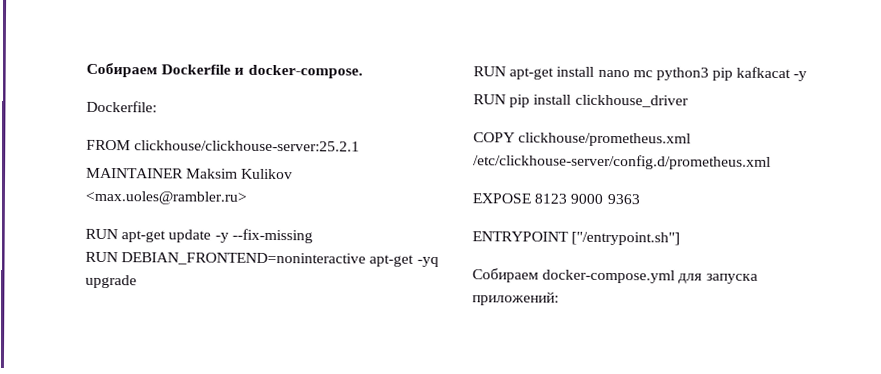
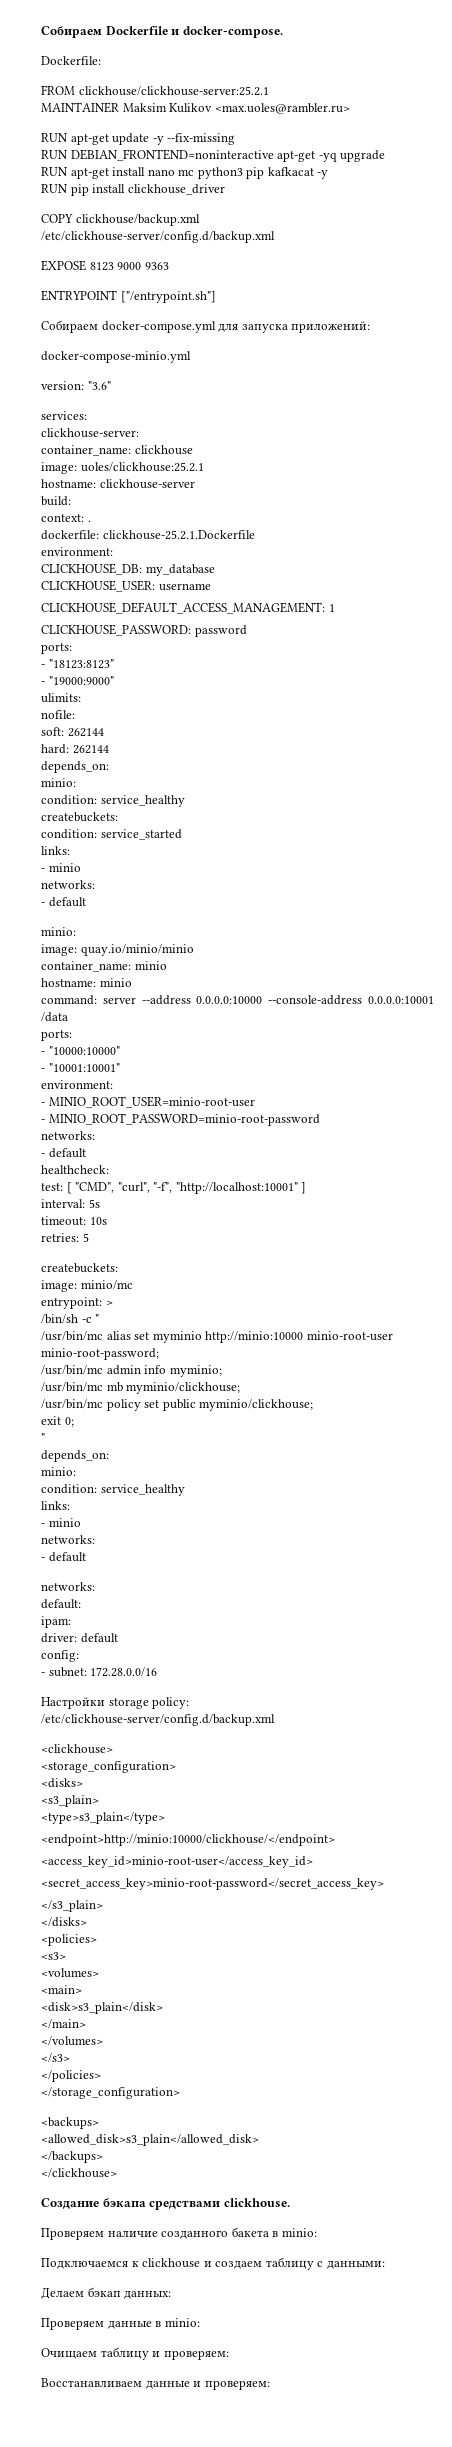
[518,132,692,147] [473,154,771,170] clickhouse/prometheus.xml /etc/clickhouse-server/config.d/prometheus.xml -> [75,214,200,226] [41,231,275,243] clickhouse/backup.xml /etc/clickhouse-server/config.d/backup.xml
(559, 298) none -> [41,351,191,363] [41,381,111,390] [41,411,87,420] [41,428,139,438] [41,445,193,456] [41,462,204,474] [41,479,195,489] [41,496,71,506] [41,514,91,522] [41,530,255,540] [41,547,113,556] [41,563,215,576] [41,580,211,592] [41,602,335,614] [41,624,247,637] [41,643,72,654] [41,659,114,669] [41,676,114,685] [41,693,81,703] [41,710,75,719] [41,727,104,737] [41,744,109,754] [41,761,109,773] [41,778,76,787] [41,795,185,807] [41,812,118,822] [41,829,182,840] [41,846,70,855] [41,863,81,872] [41,880,95,889] [41,897,86,907] [41,927,76,936] [41,944,194,956] [41,961,167,972] [41,978,132,987] [41,995,435,1005] [41,1012,68,1022] [41,1030,72,1041] [41,1046,120,1055] [41,1063,120,1072] [41,1080,113,1089] [41,1096,255,1108] [41,1113,320,1126] [41,1131,95,1140] [41,1148,86,1158] [41,1165,109,1174] [41,1182,307,1194] [41,1199,100,1208] [41,1216,107,1226] [41,1233,89,1242] [41,1263,118,1273] [41,1280,133,1292] [41,1297,113,1309] [41,1314,100,1324] [41,1331,393,1343] [41,1348,159,1360] [41,1365,222,1377] [41,1382,241,1394] [41,1399,314,1411] [41,1416,74,1427] [41,1433,45,1442] [41,1450,109,1462] [41,1467,76,1476] [41,1484,185,1496] [41,1501,70,1510] [41,1518,81,1527] [41,1535,95,1544] [41,1552,86,1562] [41,1582,95,1591] [41,1599,81,1609] [41,1616,71,1628] [41,1633,118,1643] [41,1650,79,1662] [41,1667,158,1677] [41,1697,190,1709] [41,1714,275,1726] [41,1744,113,1754] [41,1761,176,1773] [41,1778,83,1788] [41,1795,99,1807] [41,1812,165,1824] [41,1834,335,1846] [41,1856,313,1868] [41,1878,384,1890] [41,1900,103,1912] [41,1917,87,1927] [41,1934,97,1946] [41,1952,66,1960] [41,1968,99,1978] [41,1985,82,1994] [41,2002,163,2014] [41,2019,86,2029] [41,2036,103,2046] [41,2053,70,2063] [41,2070,101,2082] [41,2087,180,2099] [41,2117,99,2129] [41,2134,259,2146] [41,2151,103,2163] [41,2168,117,2178] [41,2198,290,2210] [41,2227,317,2240] [41,2257,385,2270] [41,2287,172,2299] [41,2318,200,2330] [41,2347,229,2360] [41,2378,270,2390] // docker-compose-minio.yml // version: "3.6" // services: // clickhouse-server: // container_name: clickhouse // image: uoles/clickhouse:25.2.1 // hostname: clickhouse-server // build: // context: . // dockerfile: clickhouse-25.2.1.Dockerfile // environment: // CLICKHOUSE_DB: my_database // CLICKHOUSE_USER: username // CLICKHOUSE_DEFAULT_ACCESS_MANAGEMENT: 1 // CLICKHOUSE_PASSWORD: password // ports: // - "18123:8123" // - "19000:9000" // ulimits: // nofile: // soft: 262144 // hard: 262144 // depends_on: // minio: // condition: service_healthy // createbuckets: // condition: service_started // links: // - minio // networks: // - default // minio: // image: quay.io/minio/minio // container_name: minio // hostname: minio // command: server --address 0.0.0.0:10000 --console-address 0.0.0.0:10001 /data // ports: // - "10000:10000" // - "10001:10001" // environment: // - MINIO_ROOT_USER=minio-root-user // - MINIO_ROOT_PASSWORD=minio-root-password // networks: // - default // healthcheck: // test: [ "CMD", "curl", "-f", "http://localhost:10001" ] // interval: 5s // timeout: 10s // retries: 5 // createbuckets: // image: minio/mc // entrypoint: > // /bin/sh -c " // /usr/bin/mc alias set myminio http://minio:10000 minio-root-user minio-root-password; // /usr/bin/mc admin info myminio; // /usr/bin/mc mb myminio/clickhouse; // /usr/bin/mc policy set public myminio/clickhouse; // exit 0; // " // depends_on: // minio: // condition: service_healthy // links: // - minio // networks: // - default // networks: // default: // ipam: // driver: default // config: // - subnet: 172.28.0.0/16 // Настройки storage policy: // /etc/clickhouse-server/config.d/backup.xml // <clickhouse> // <storage_configuration> // <disks> // <s3_plain> // <type>s3_plain</type> // <endpoint>http://minio:10000/clickhouse/</endpoint> // <access_key_id>minio-root-user</access_key_id> // <secret_access_key>minio-root-password</secret_access_key> // </s3_plain> // </disks> // <policies> // <s3> // <volumes> // <main> // <disk>s3_plain</disk> // </main> // </volumes> // </s3> // </policies> // </storage_configuration> // <backups> // <allowed_disk>s3_plain</allowed_disk> // </backups> // </clickhouse> // Создание бэкапа средствами clickhouse. // Проверяем наличие созданного бакета в minio: // Подключаемся к clickhouse и создаем таблицу с данными: // Делаем бэкап данных: // Проверяем данные в minio: // Очищаем таблицу и проверяем: // Восстанавливаем данные и проверяем:

